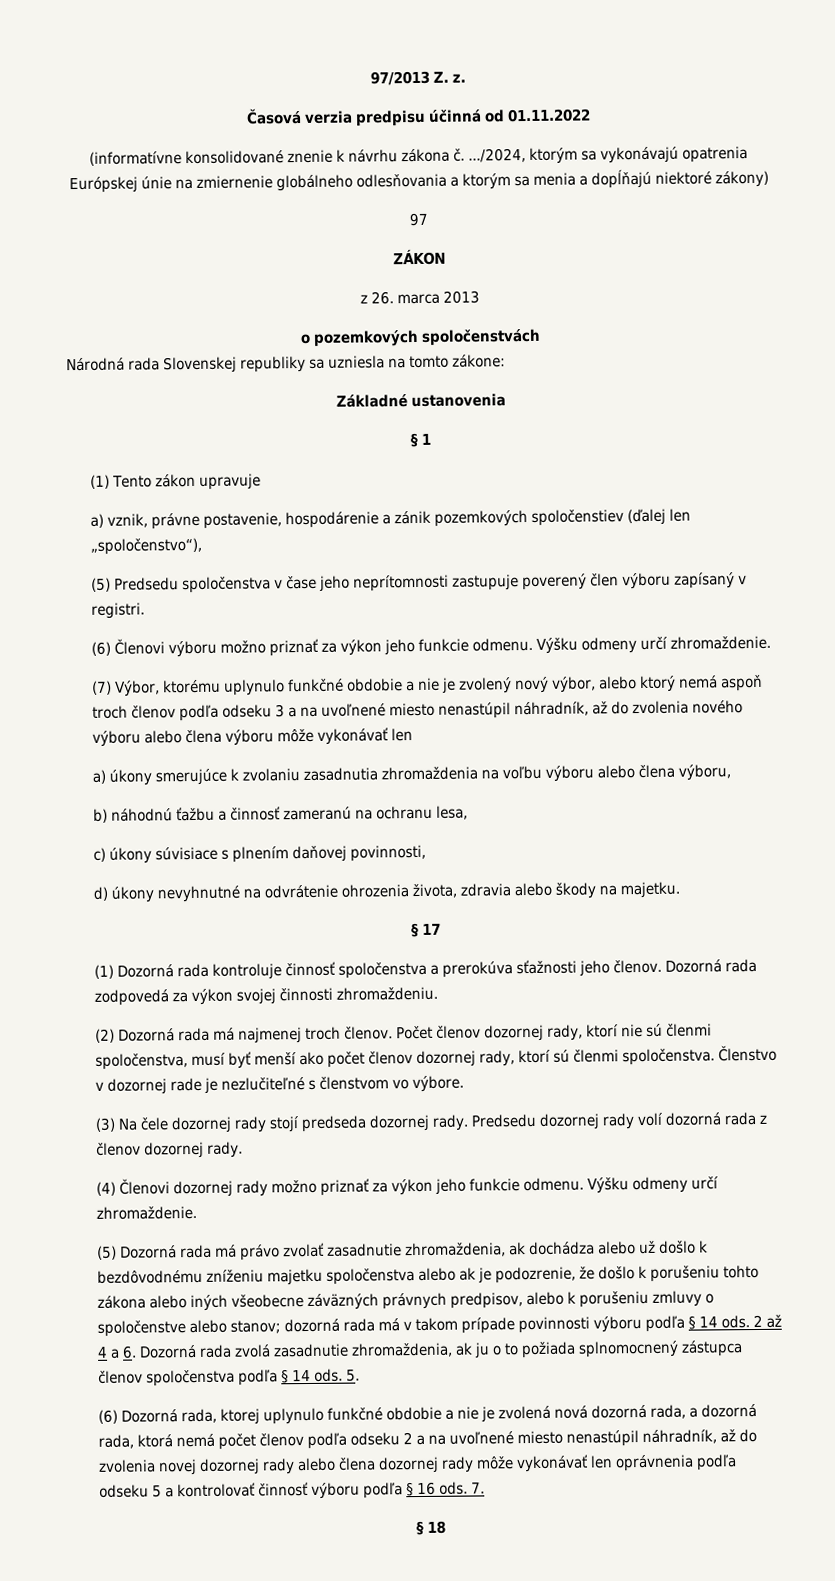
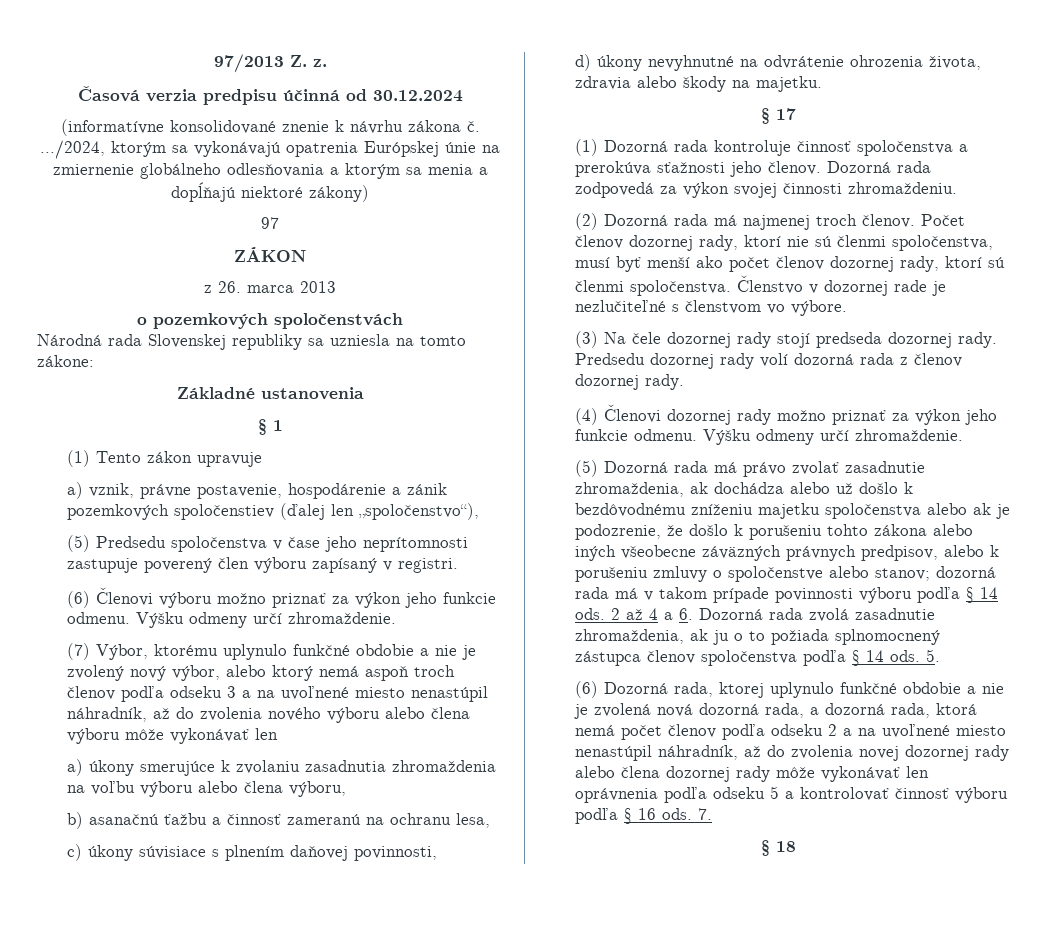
[506,108,591,123] 01.11.2022 -> [372,90,463,102] 30.12.2024
[111,808,174,822] náhodnú -> [89,814,160,825] asanačnú

